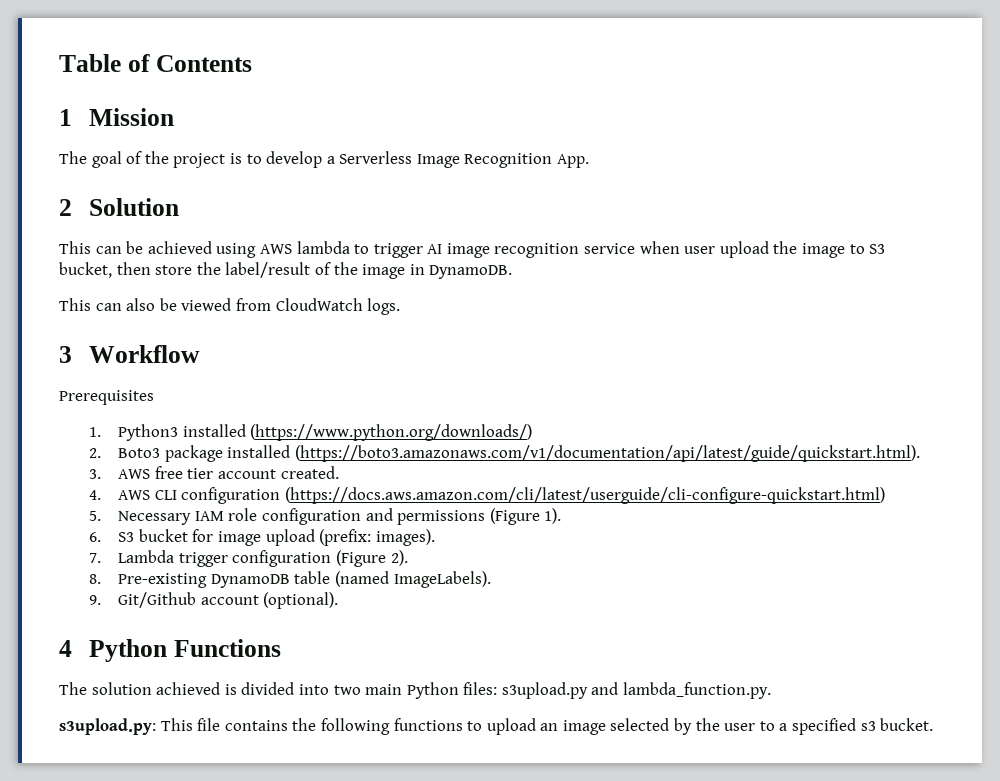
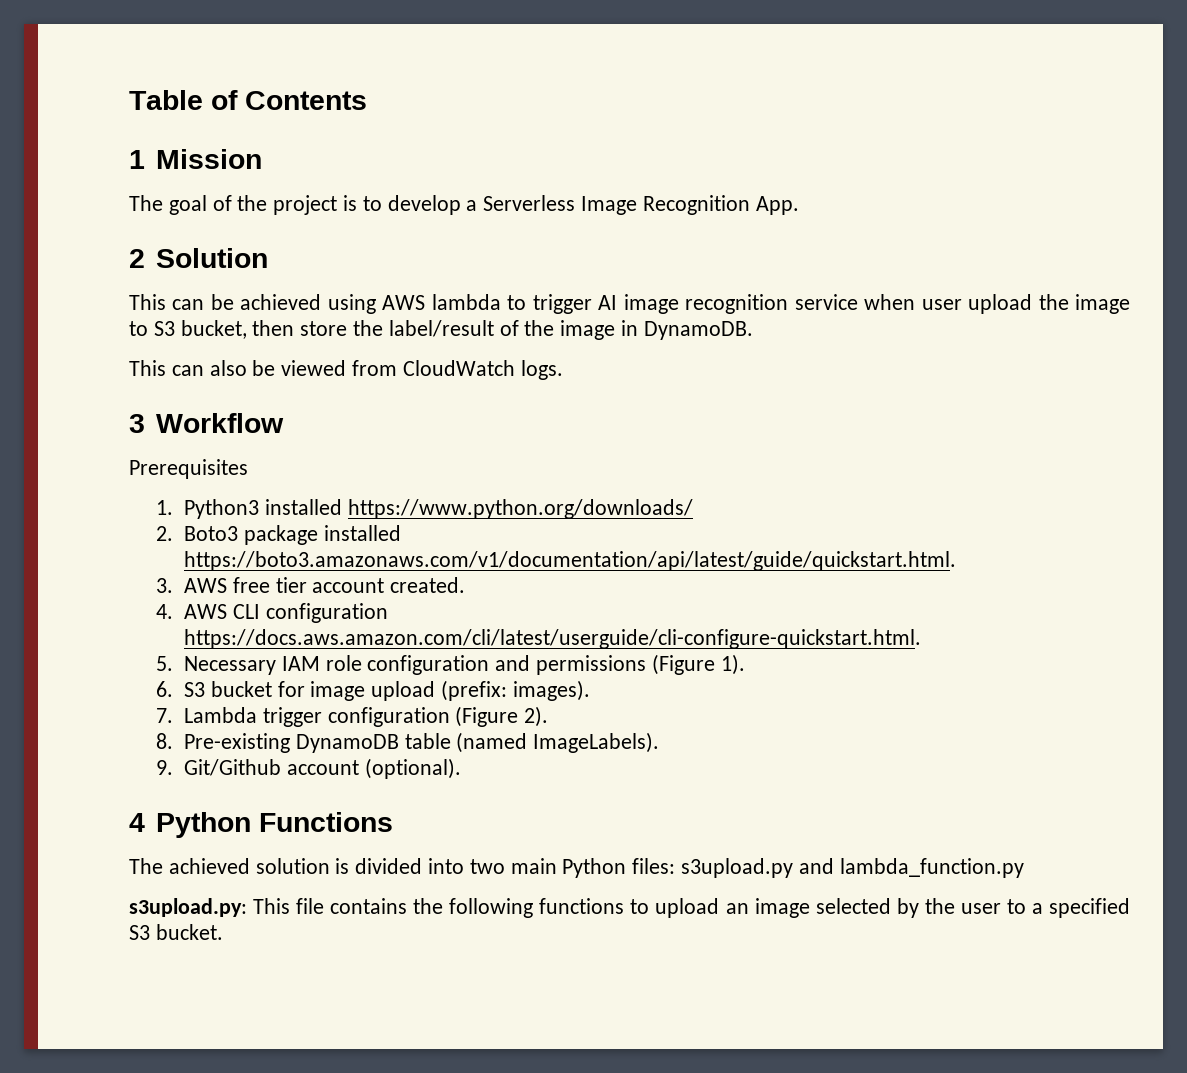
[250,424,533,441] (https://www.python.org/downloads/) -> [347,499,693,519] https://www.python.org/downloads/
[295,445,921,462] (https://boto3.amazonaws.com/v1/documentation/api/latest/guide/quickstart.html). -> [183,551,956,571] https://boto3.amazonaws.com/v1/documentation/api/latest/guide/quickstart.html.
[285,487,886,504] (https://docs.aws.amazon.com/cli/latest/userguide/cli-configure-quickstart.html) -> [183,629,921,649] https://docs.aws.amazon.com/cli/latest/userguide/cli-configure-quickstart.html.
[91,682,221,695] solution achieved -> [168,858,330,874] achieved solution
[623,682,772,699] lambda_function.py. -> [839,858,1024,878] lambda_function.py
[860,721,876,731] s3 -> [129,925,150,940] S3

